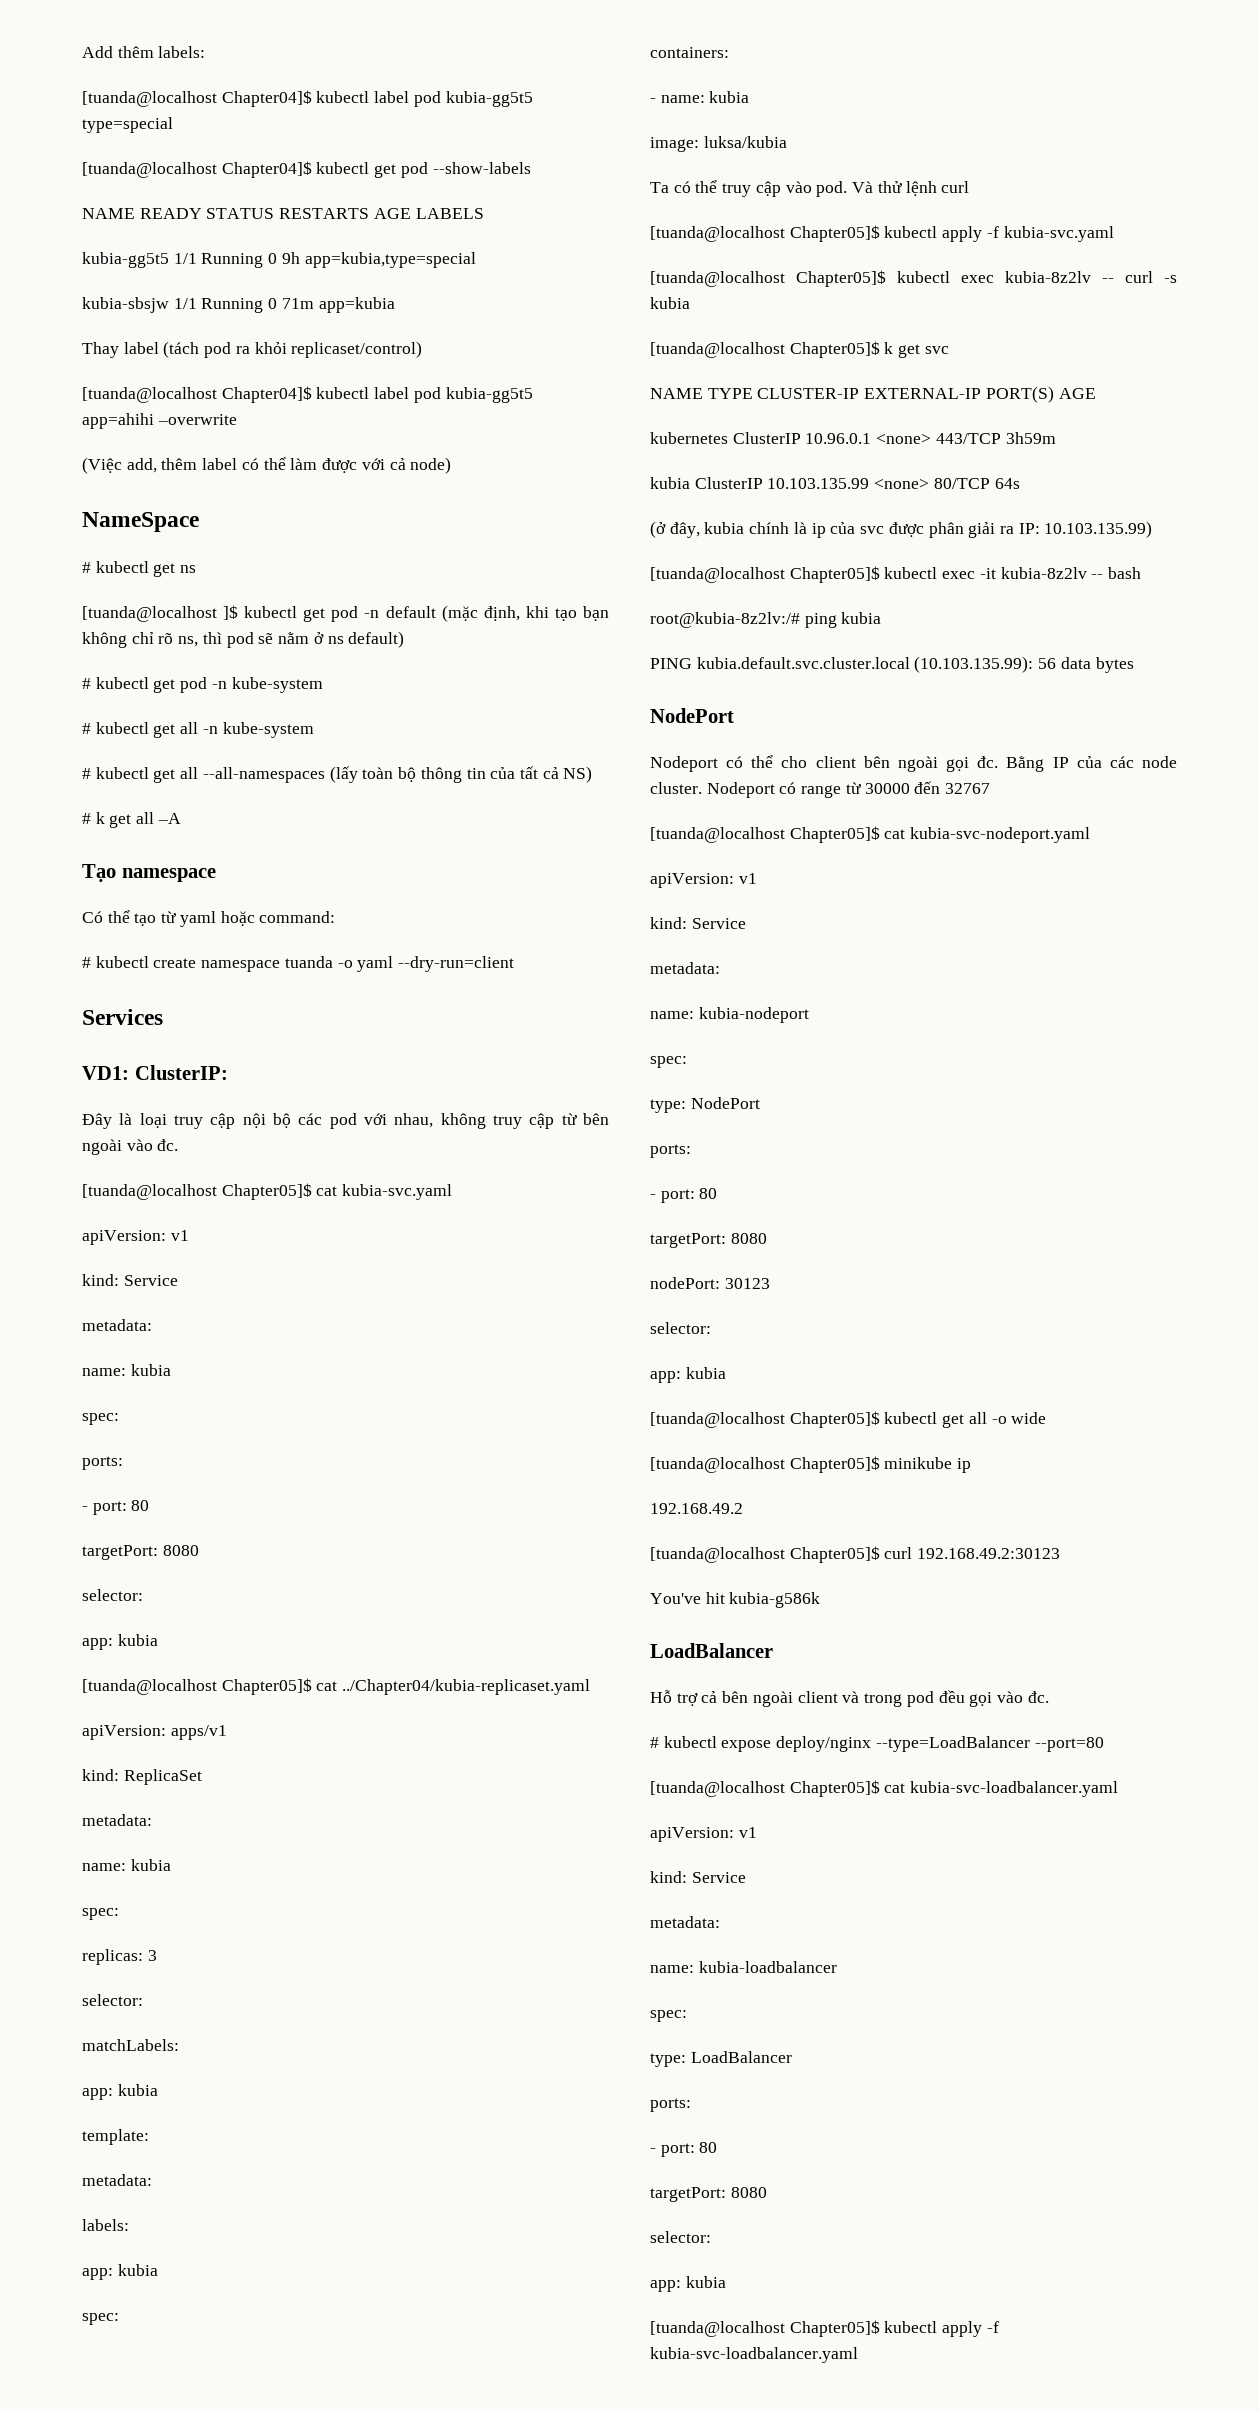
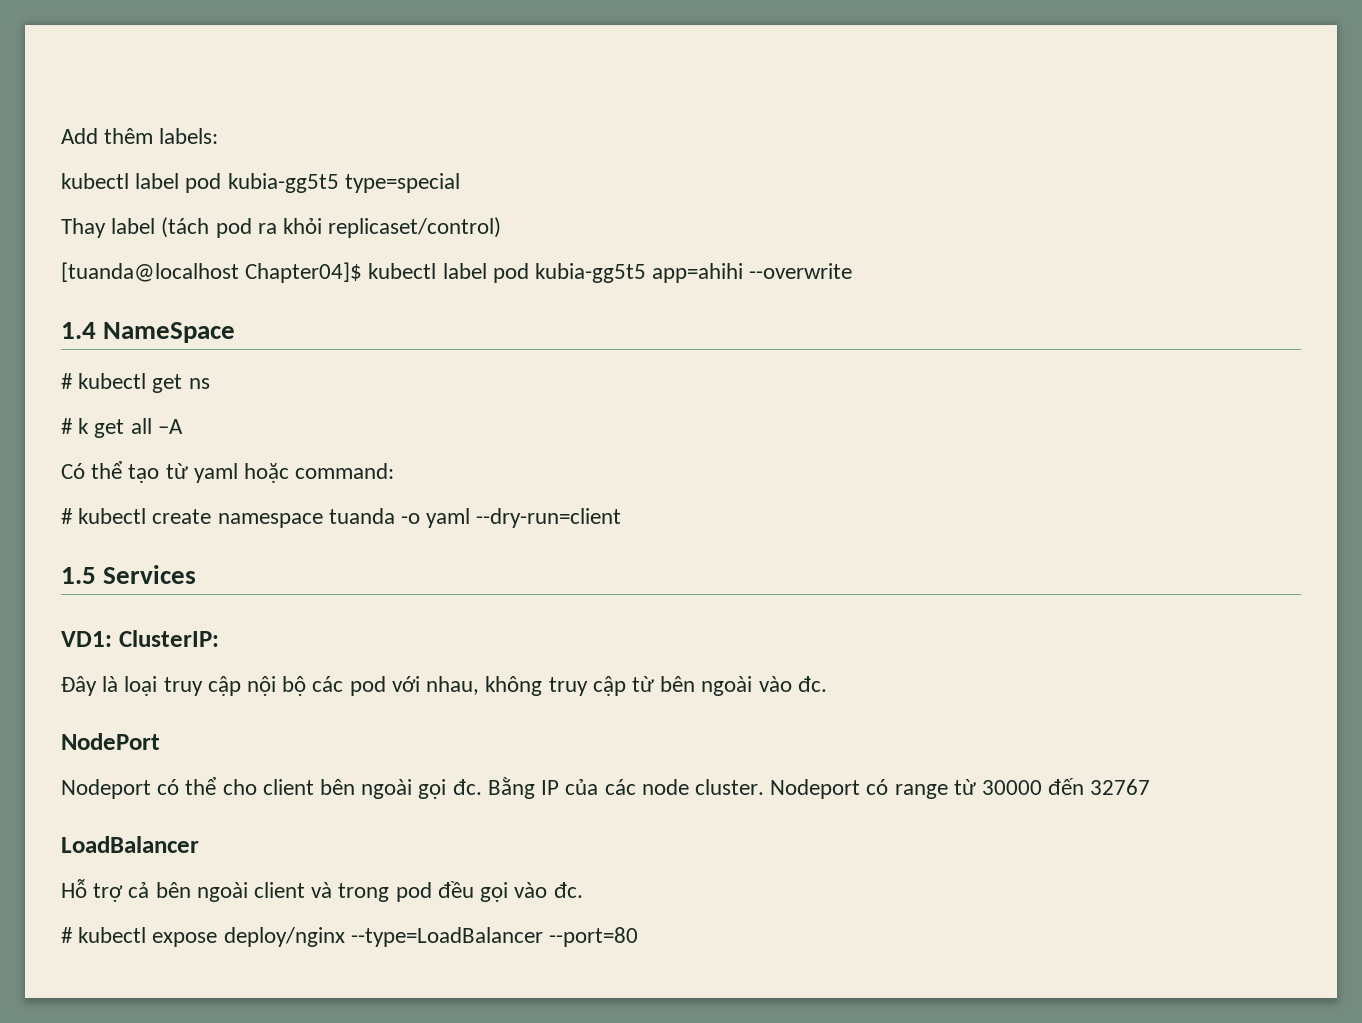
[82,90,312,107] [tuanda@localhost Chapter04]$ -> (219, 136) none
[82,161,531,178] [82,208,484,219] [82,252,476,268] [82,297,395,313] // [tuanda@localhost Chapter04]$ kubectl get pod --show-labels // NAME READY STATUS RESTARTS AGE LABELS // kubia-gg5t5 1/1 Running 0 9h app=kubia,type=special // kubia-sbsjw 1/1 Running 0 71m app=kubia -> (460, 183) none
[157,414,237,425] [82,457,452,474] –overwrite // (Việc add, thêm label có thể làm được với cả node) // -> [749,263,853,279] [61,322,96,339] --overwrite // 1.4
[82,605,609,622] [82,631,405,648] [82,677,323,693] [82,722,314,738] [82,766,593,783] // [tuanda@localhost ]$ kubectl get pod -n default (mặc định, khi tạo bạn không chỉ rõ ns, thì pod sẽ nằm ở ns default) // # kubectl get pod -n kube-system // # kubectl get all -n kube-system // # kubectl get all --all-namespaces (lấy toàn bộ thông tin của tất cả NS) -> (210, 383) none
[82,864,216,882] // Tạo namespace -> (183, 426) none
(515, 964) none -> [61,567,96,584] 1.5
[82,1183,453,1200] [82,1230,189,1245] [82,1274,178,1286] [82,1319,152,1331] [82,1364,171,1376] [82,1413,119,1425] [82,1456,123,1470] [82,1500,150,1515] [82,1545,199,1560] [82,1589,143,1601] [82,1634,158,1650] [82,1678,591,1695] [82,1725,227,1740] [82,1769,202,1785] [82,1814,152,1826] [82,1859,171,1871] [82,1908,119,1920] [82,1949,157,1965] [82,1994,143,2006] [82,2039,179,2051] [82,2084,158,2100] [82,2129,149,2145] [82,2174,152,2186] [82,2219,129,2231] [82,2264,158,2280] [82,2313,119,2325] [650,47,729,58] [650,91,750,103] [650,136,787,152] [650,180,970,197] [650,225,1114,242] [650,270,1177,287] [650,297,690,309] [650,341,949,358] [650,386,1096,403] [650,432,1056,444] [650,477,1020,489] [650,521,1153,538] [650,566,1142,583] [650,612,882,628] [650,656,1134,673] // [tuanda@localhost Chapter05]$ cat kubia-svc.yaml // apiVersion: v1 // kind: Service // metadata: // name: kubia // spec: // ports: // - port: 80 // targetPort: 8080 // selector: // app: kubia // [tuanda@localhost Chapter05]$ cat ../Chapter04/kubia-replicaset.yaml // apiVersion: apps/v1 // kind: ReplicaSet // metadata: // name: kubia // spec: // replicas: 3 // selector: // matchLabels: // app: kubia // template: // metadata: // labels: // app: kubia // spec: // containers: // - name: kubia // image: luksa/kubia // Ta có thể truy cập vào pod. Và thử lệnh curl // [tuanda@localhost Chapter05]$ kubectl apply -f kubia-svc.yaml // [tuanda@localhost Chapter05]$ kubectl exec kubia-8z2lv -- curl -s kubia // [tuanda@localhost Chapter05]$ k get svc // NAME TYPE CLUSTER-IP EXTERNAL-IP PORT(S) AGE // kubernetes ClusterIP 10.96.0.1 <none> 443/TCP 3h59m // kubia ClusterIP 10.103.135.99 <none> 80/TCP 64s // (ở đây, kubia chính là ip của svc được phân giải ra IP: 10.103.135.99) // [tuanda@localhost Chapter05]$ kubectl exec -it kubia-8z2lv -- bash // root@kubia-8z2lv:/# ping kubia // PING kubia.default.svc.cluster.local (10.103.135.99): 56 data bytes -> (827, 684) none
[650,826,1091,843] [650,873,757,888] [650,917,746,929] [650,962,720,974] [650,1007,809,1023] [650,1056,687,1068] [650,1097,760,1113] [650,1144,691,1158] [650,1188,718,1203] [650,1233,767,1248] [650,1277,770,1289] [650,1322,711,1334] [650,1367,726,1383] [650,1411,1047,1428] [650,1456,972,1473] [650,1503,743,1514] [650,1546,1061,1563] [650,1592,821,1608] // [tuanda@localhost Chapter05]$ cat kubia-svc-nodeport.yaml // apiVersion: v1 // kind: Service // metadata: // name: kubia-nodeport // spec: // type: NodePort // ports: // - port: 80 // targetPort: 8080 // nodePort: 30123 // selector: // app: kubia // [tuanda@localhost Chapter05]$ kubectl get all -o wide // [tuanda@localhost Chapter05]$ minikube ip // 192.168.49.2 // [tuanda@localhost Chapter05]$ curl 192.168.49.2:30123 // You've hit kubia-g586k -> (1151, 787) none
[650,1780,1119,1797] [650,1827,757,1842] [650,1871,746,1883] [650,1916,720,1928] [650,1961,837,1973] [650,2010,687,2022] [650,2051,792,2067] [650,2098,691,2112] [650,2142,718,2157] [650,2187,767,2202] [650,2231,711,2243] [650,2276,726,2292] [650,2320,999,2337] [650,2347,858,2363] // [tuanda@localhost Chapter05]$ cat kubia-svc-loadbalancer.yaml // apiVersion: v1 // kind: Service // metadata: // name: kubia-loadbalancer // spec: // type: LoadBalancer // ports: // - port: 80 // targetPort: 8080 // selector: // app: kubia // [tuanda@localhost Chapter05]$ kubectl apply -f kubia-svc-loadbalancer.yaml -> (639, 937) none

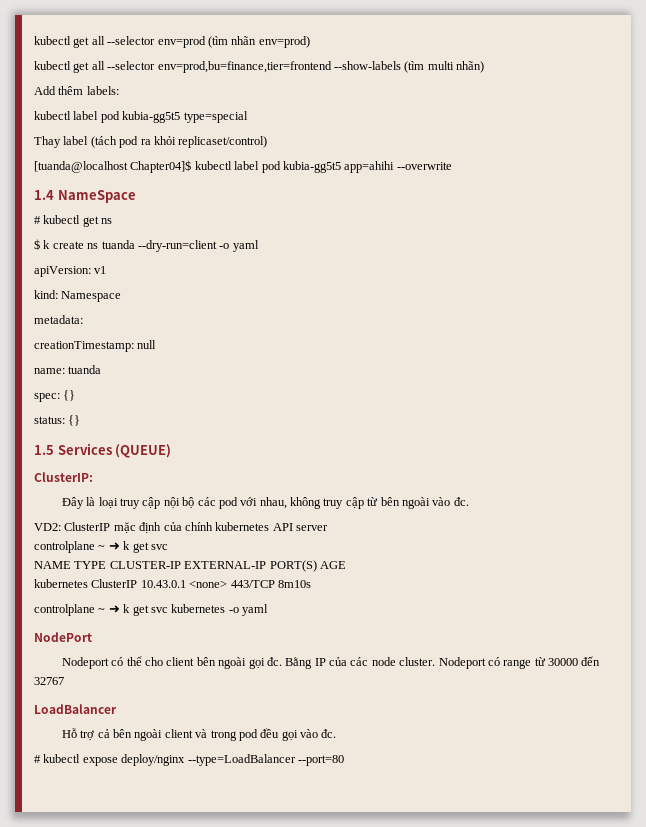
(61, 136) none -> [34,36,310,48] [34,61,484,73] kubectl get all --selector env=prod (tìm nhãn env=prod) // kubectl get all --selector env=prod,bu=finance,tier=frontend --show-labels (tìm multi nhãn) //
[61,418,183,438] [61,461,395,483] [61,508,622,528] # k get all –A // Có thể tạo từ yaml hoặc command: // # kubectl create namespace tuanda -o yaml --dry-run=client -> [34,239,259,252] [34,266,107,277] [34,290,122,302] [34,315,83,324] [34,340,157,352] [34,365,102,374] [34,390,76,402] [34,415,81,426] $ k create ns tuanda --dry-run=client -o yaml // apiVersion: v1 // kind: Namespace // metadata: // creationTimestamp: null // name: tuanda // spec: {} // status: {}
[61,631,112,647] // VD1: -> [115,444,172,458] (QUEUE) //
(827, 684) none -> [34,522,328,534] [34,541,168,553] [34,560,346,572] [34,579,311,588] [34,604,268,616] // VD2: ClusterIP mặc định của chính kubernetes API server // controlplane ~ ➜ k get svc // NAME TYPE CLUSTER-IP EXTERNAL-IP PORT(S) AGE // kubernetes ClusterIP 10.43.0.1 <none> 443/TCP 8m10s // controlplane ~ ➜ k get svc kubernetes -o yaml

